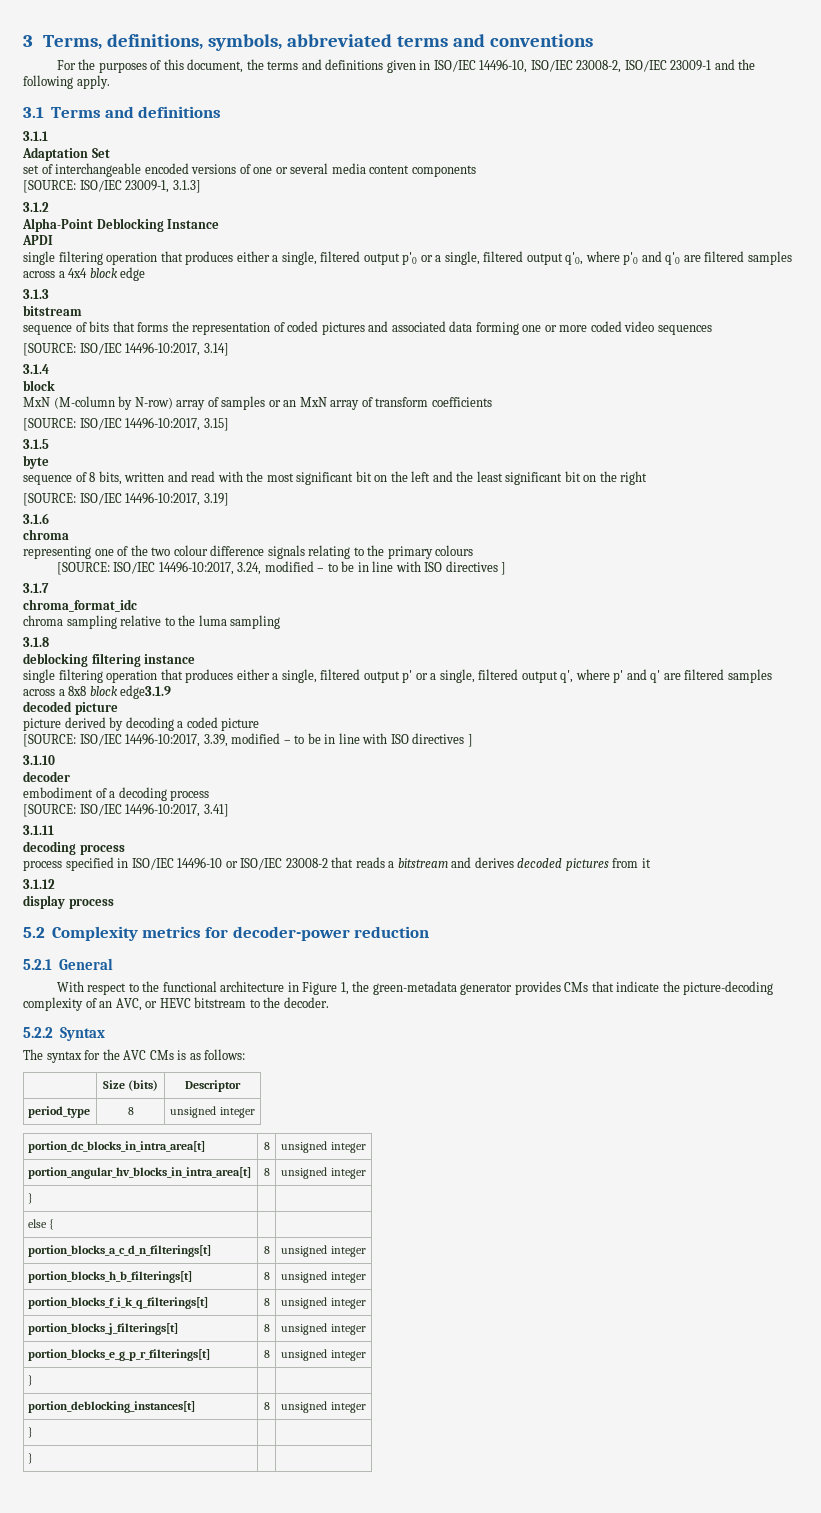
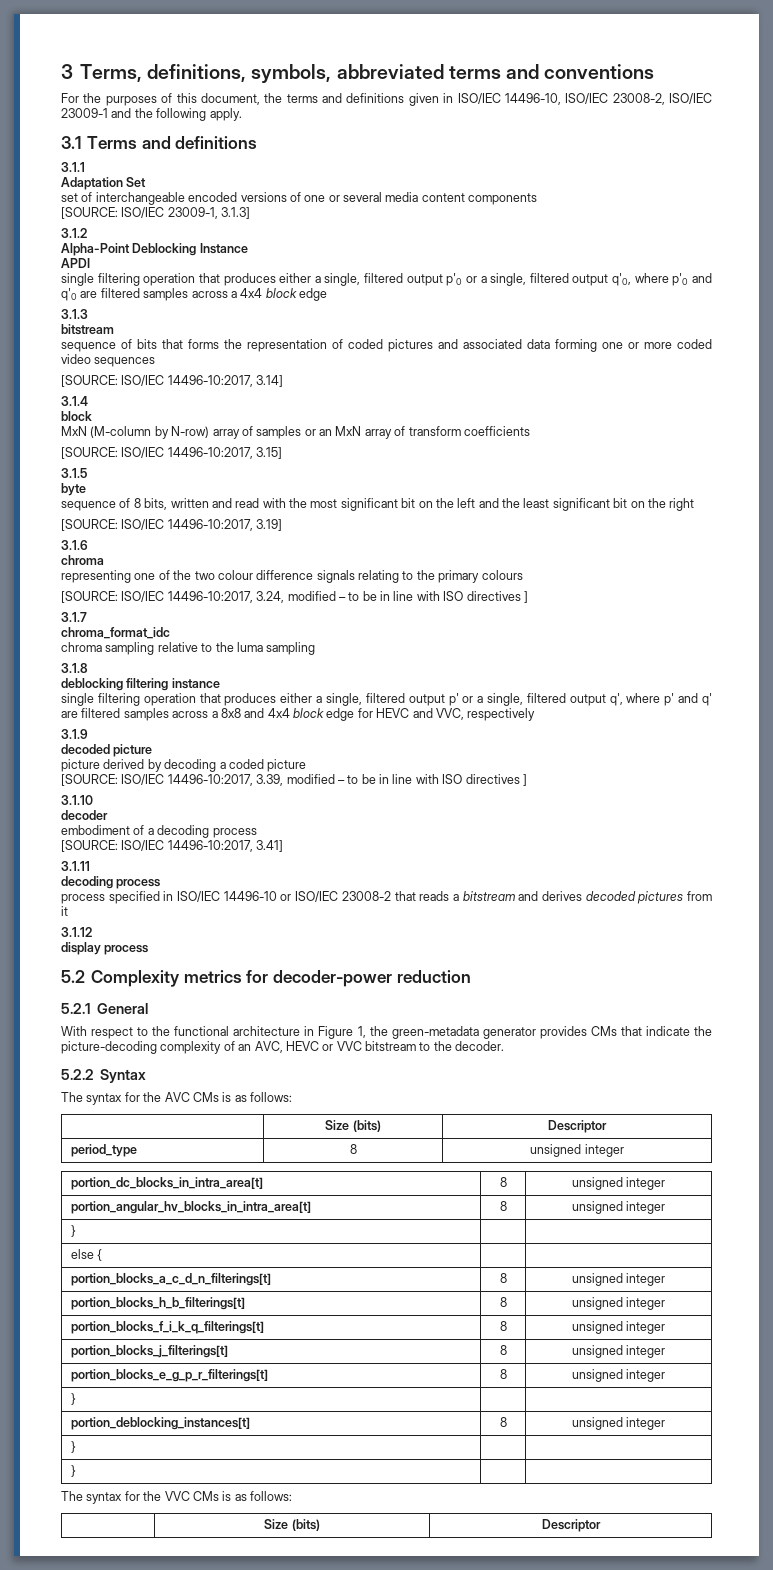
[89,685,172,699] block edge3.1.9 -> [244,708,536,721] [61,729,88,739] and 4x4 block edge for HEVC and VVC, respectively // 3.1.9
[145,998,191,1008] or HEVC -> [285,1041,362,1051] HEVC or VVC
(34, 1458) none -> [61,1491,292,1504] [264,1519,320,1531] [541,1519,601,1532] // The syntax for the VVC CMs is as follows: // | Size (bits) | Descriptor

